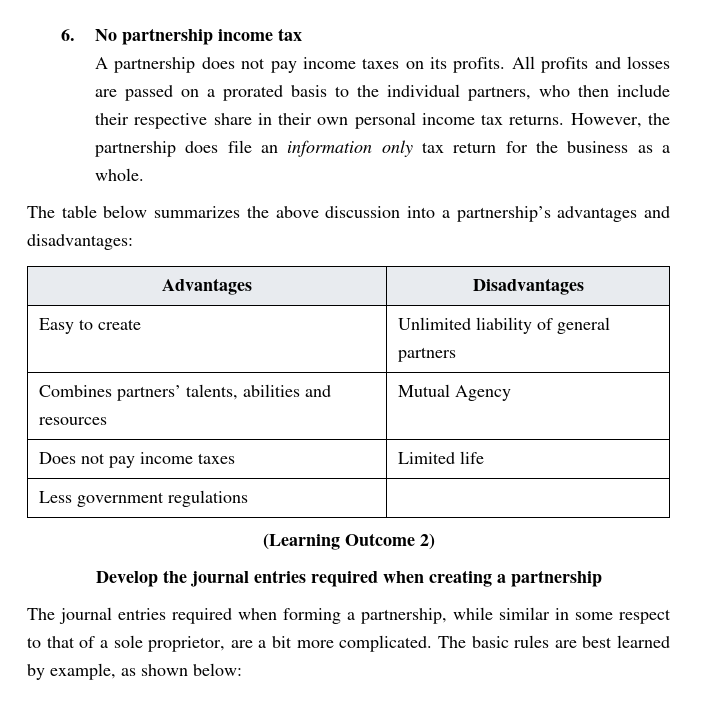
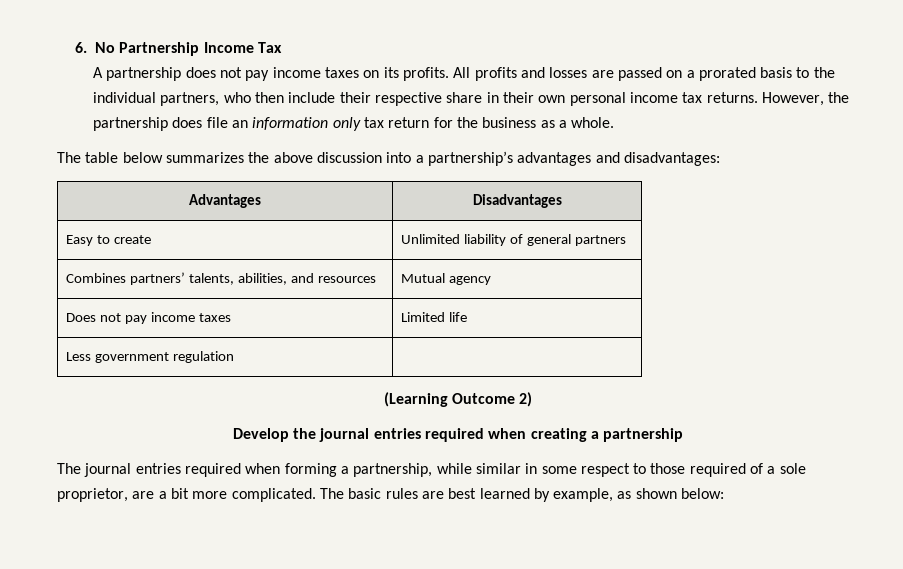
[122,28,303,45] partnership income tax -> [119,42,282,56] Partnership Income Tax
[242,384,300,397] abilities -> [238,273,288,285] abilities,
[454,385,511,401] Agency -> [449,276,492,285] agency
[167,490,248,507] regulations -> [173,351,235,363] regulation
[46,636,75,648] that -> [650,463,746,477] those required

